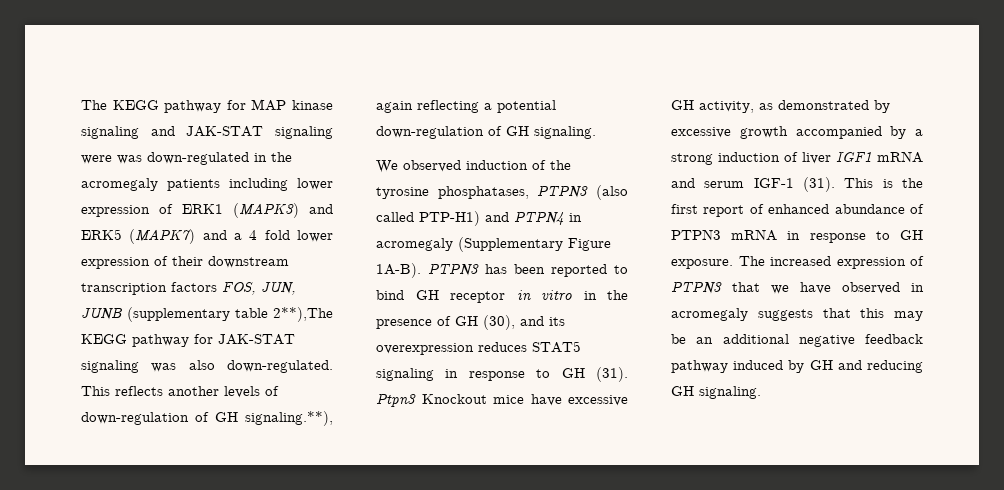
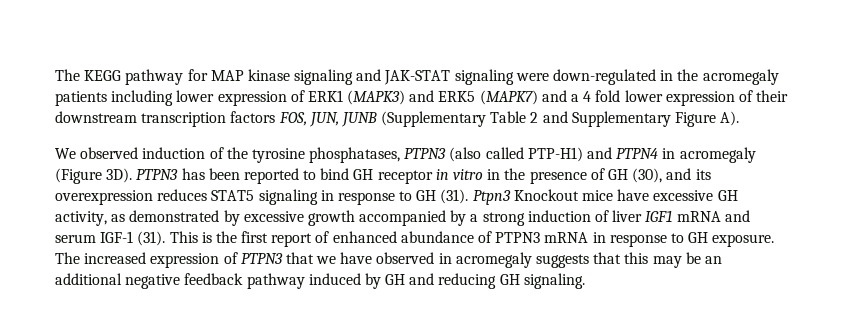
[117,155,142,164] was -> (549, 77) none
[127,307,333,322] [81,334,295,347] [81,360,333,373] [81,386,279,398] [81,411,333,426] [376,100,556,113] [376,126,596,139] (supplementary table 2**),The KEGG pathway for JAK-STAT signaling was also down-regulated. This reflects another levels of down-regulation of GH signaling.**), again reflecting a potential down-regulation of GH signaling. -> [381,111,740,127] (Supplementary Table 2 and Supplementary Figure A).
[458,237,611,252] [376,263,421,278] (Supplementary Figure 1A-B). -> [55,168,133,184] (Figure 3D).

